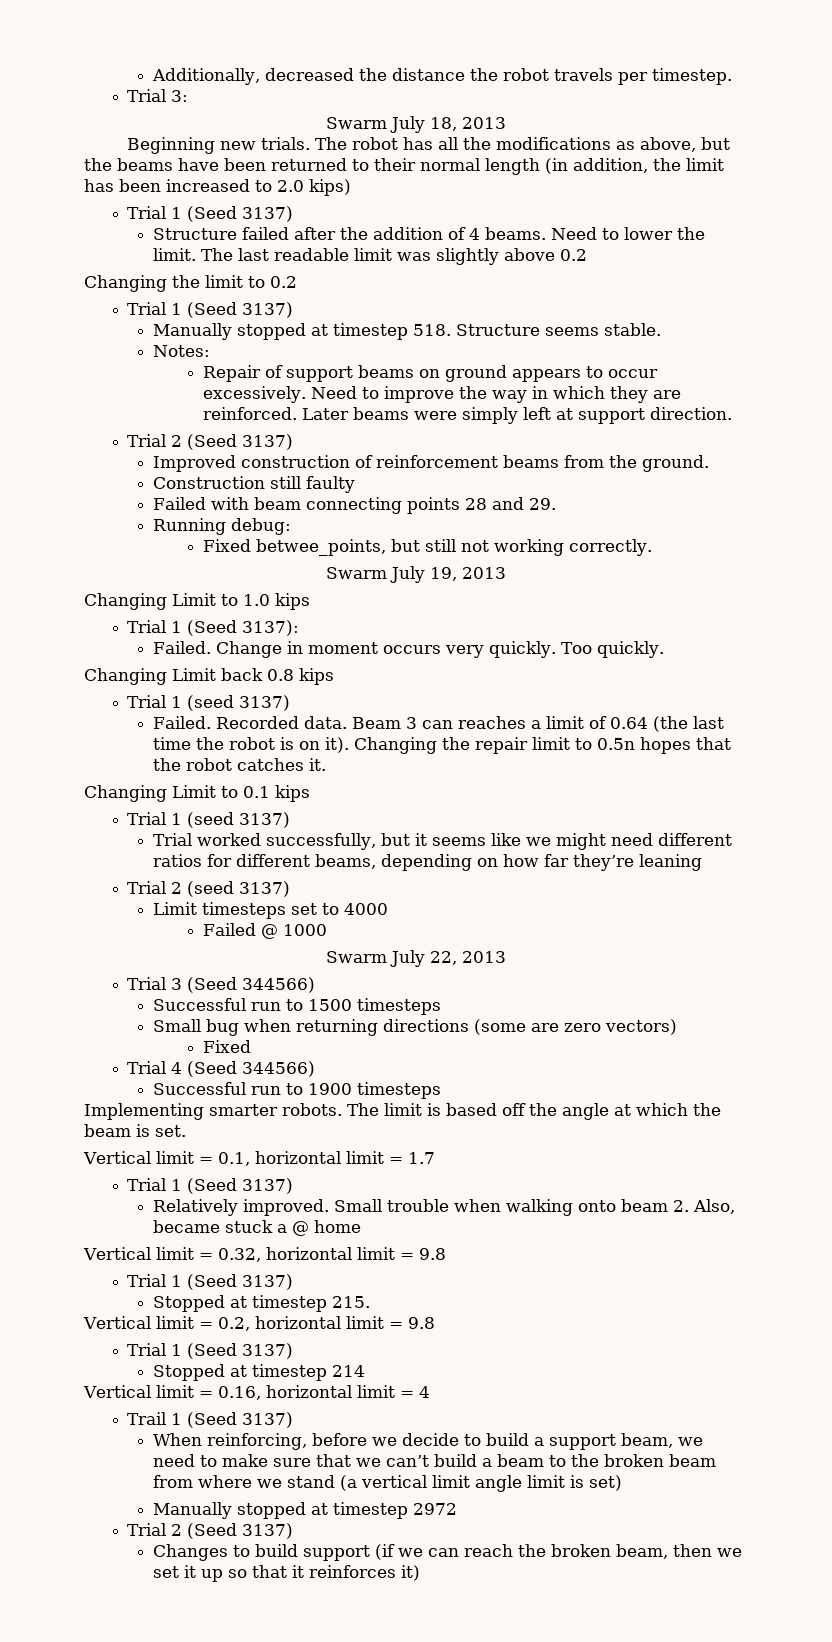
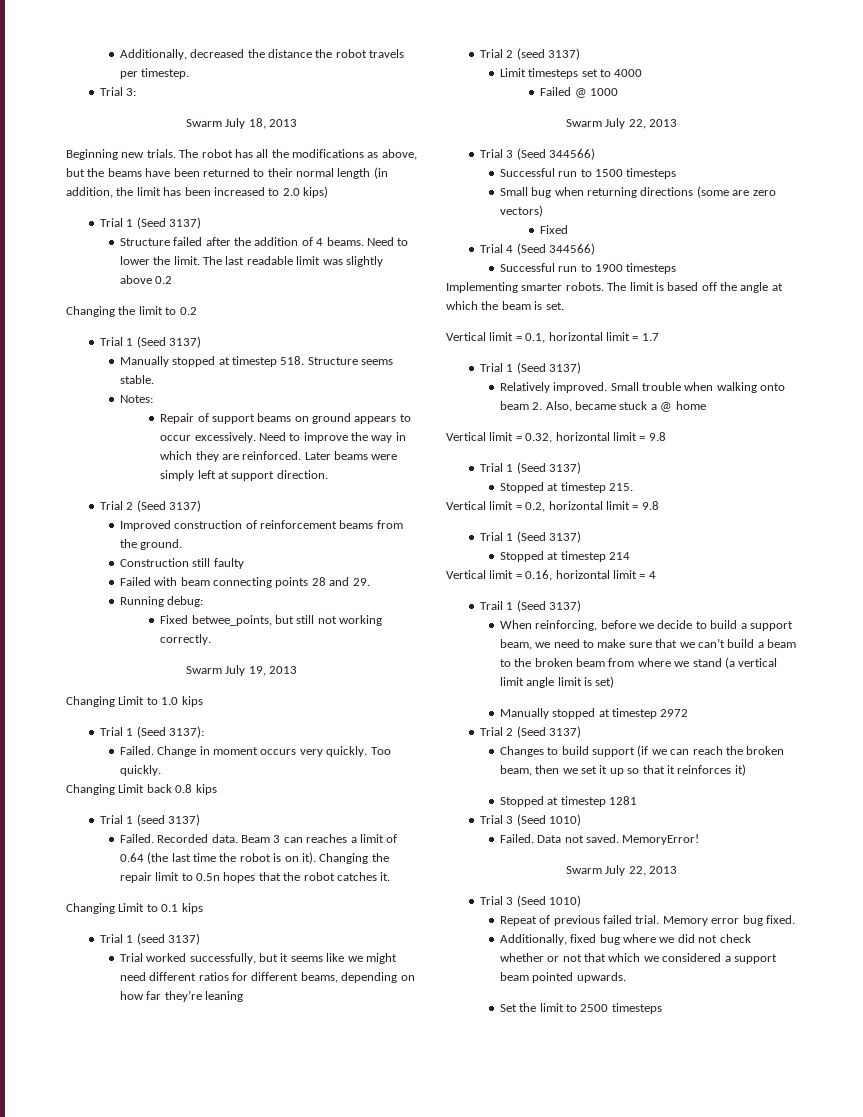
(420, 1573) none -> [499,796,638,807] [479,814,581,826] [499,834,700,845] [565,865,678,876] [479,895,581,907] [499,915,795,926] [499,934,751,945] [499,953,777,964] [499,972,626,983] [499,1003,662,1014] // Stopped at timestep 1281 // Trial 3 (Seed 1010) // Failed. Data not saved. MemoryError! // Swarm July 22, 2013 // Trial 3 (Seed 1010) // Repeat of previous failed trial. Memory error bug fixed. // Additionally, fixed bug where we did not check whether or not that which we considered a support beam pointed upwards. // Set the limit to 2500 timesteps

